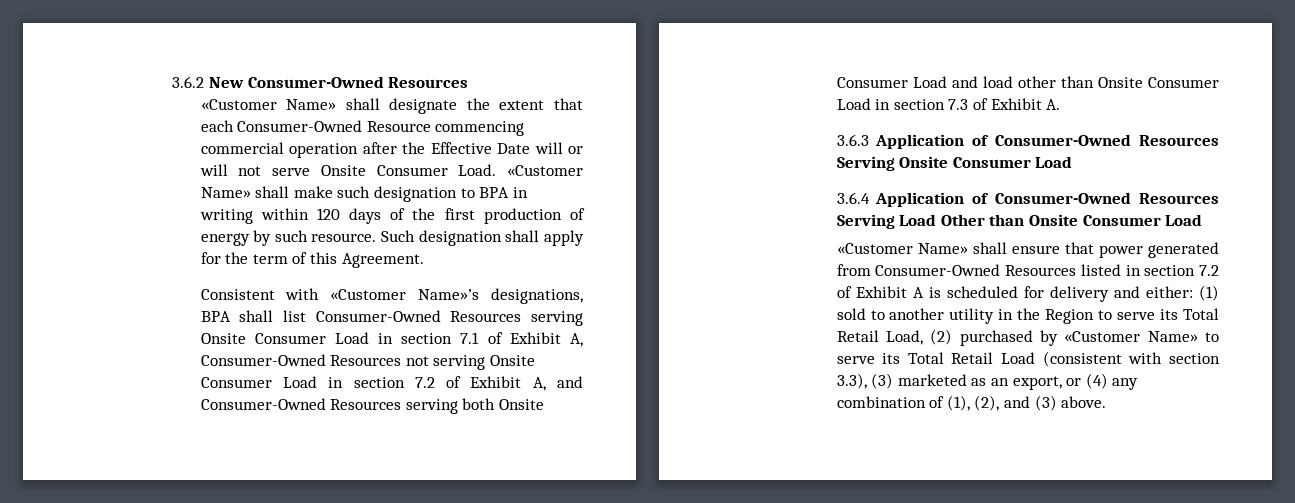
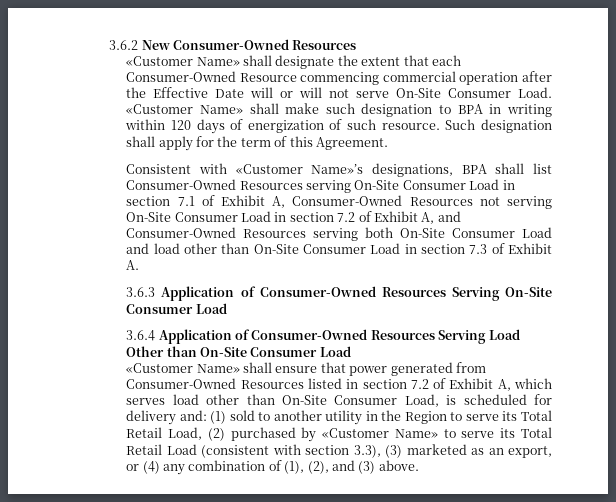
[320,165,366,176] Onsite -> [396,88,442,98] On-Site
[412,208,585,224] [200,230,272,246] the first production of energy by -> [247,119,343,133] energization of
[200,333,246,344] Onsite -> [354,180,400,190] On-Site
[489,355,535,366] Onsite -> [126,212,172,222] On-Site
[498,399,544,410] Onsite -> [400,228,446,238] On-Site
[1097,77,1143,88] Onsite -> [253,244,299,254] On-Site
[899,156,949,168] Onsite -> [505,287,552,297] On-Site
[1028,214,1078,226] Onsite -> [200,347,248,357] On-Site
[912,287,924,298] A -> [497,378,553,391] [126,394,439,407] A, which serves load other than On-Site Consumer Load,
[1113,286,1193,298] and either: -> [179,410,207,421] and:

